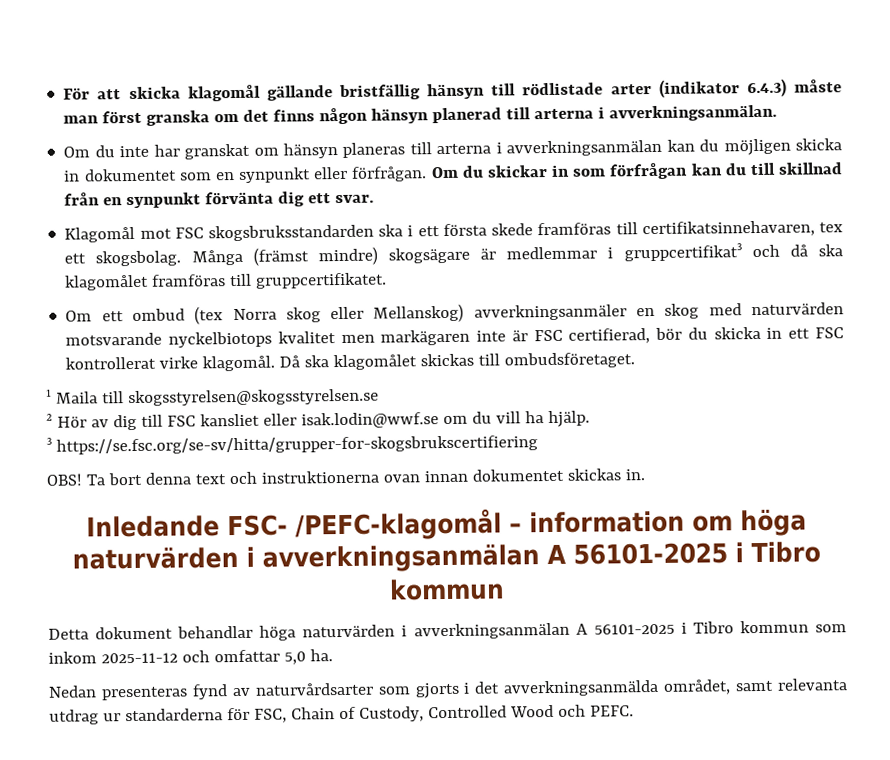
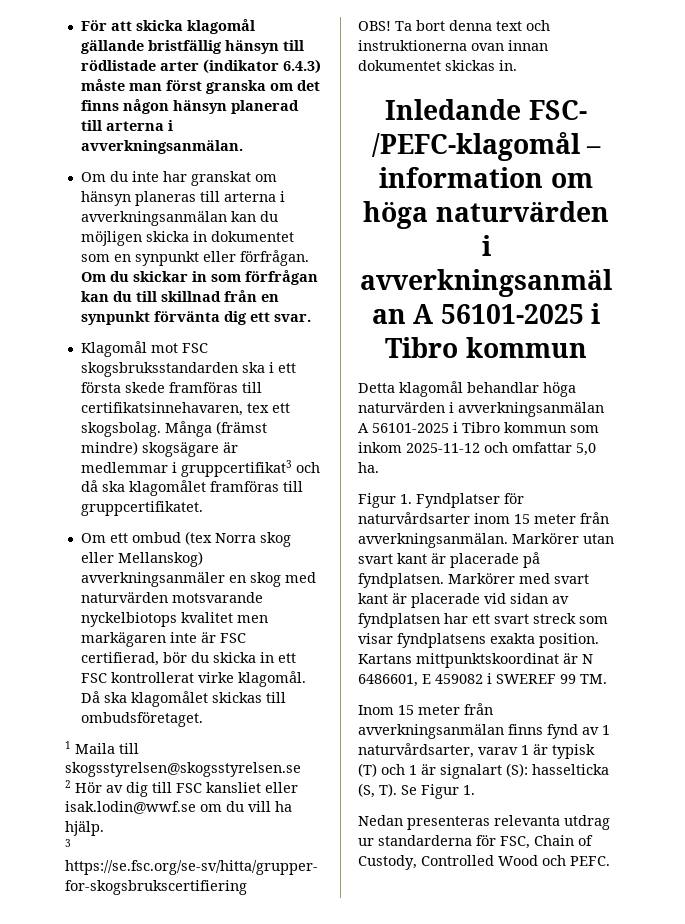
[95,626,174,640] dokument -> [399,381,463,397] klagomål
[48,679,774,701] Nedan presenteras fynd av naturvårdsarter som gjorts i det avverkningsanmälda området, samt -> [358,493,524,508] [358,512,609,524] [358,533,614,548] [358,552,540,568] [358,573,589,588] [358,593,569,608] [358,613,608,628] [358,633,599,648] [358,653,593,668] [358,673,607,687] [358,703,493,715] [358,724,610,739] [358,743,595,759] [358,763,609,779] [358,783,475,799] [358,815,490,830] Figur 1. Fyndplatser för naturvårdsarter inom 15 meter från avverkningsanmälan. Markörer utan svart kant är placerade på fyndplatsen. Markörer med svart kant är placerade vid sidan av fyndplatsen har ett svart streck som visar fyndplatsens exakta position. Kartans mittpunktskoordinat är N 6486601, E 459082 i SWEREF 99 TM. // Inom 15 meter från avverkningsanmälan finns fynd av 1 naturvårdsarter, varav 1 är typisk (T) och 1 är signalart (S): hasselticka (S, T). Se Figur 1. // Nedan presenteras

